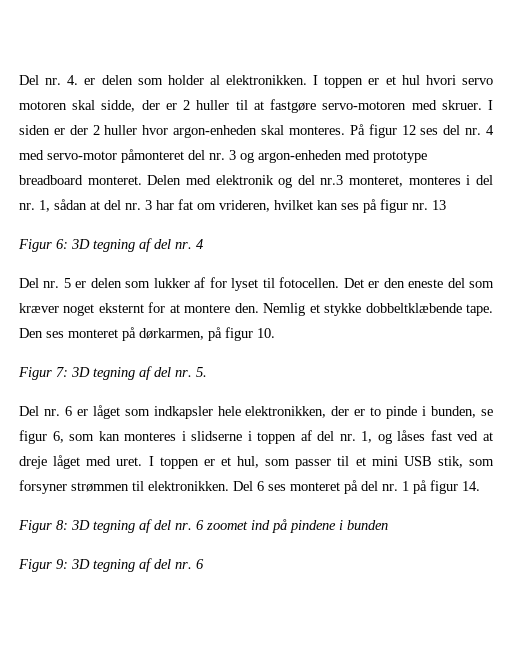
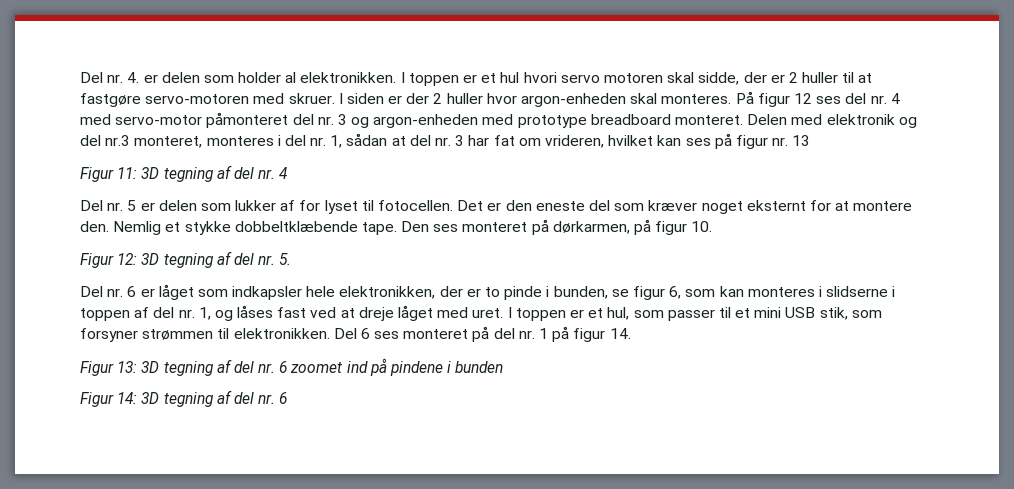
[56,239,68,249] 6: -> [117,167,138,179] 11:
[56,367,68,377] 7: -> [117,253,138,265] 12:
[56,520,68,530] 8: -> [117,361,138,373] 13:
[56,559,68,569] 9: -> [117,392,138,404] 14:

